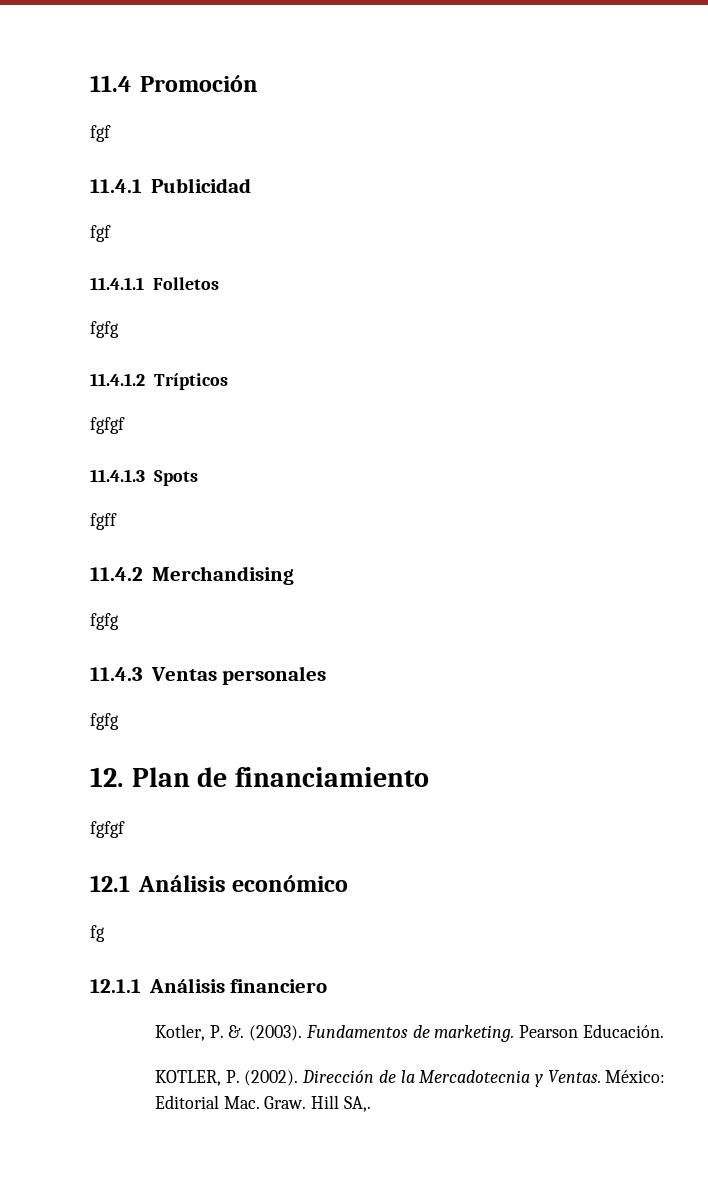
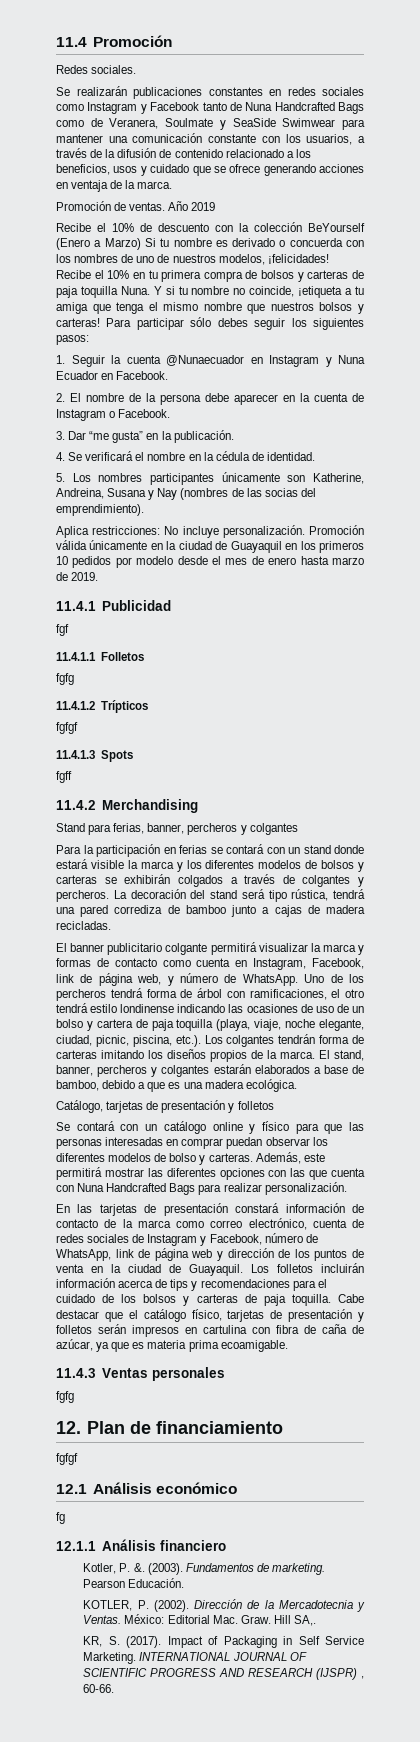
[90,125,111,142] fgf -> [56,65,137,74] [56,86,364,99] [56,102,364,114] [56,118,366,130] [56,133,366,145] [56,148,311,158] [56,164,364,176] [56,180,173,192] [56,201,216,211] [56,222,365,232] [56,238,365,250] [56,254,329,265] [56,270,364,282] [56,286,364,298] [56,302,364,314] [56,317,364,330] [56,335,89,345] [56,355,365,367] [56,371,169,380] [56,393,364,405] [56,409,171,421] [56,430,234,443] [56,451,315,461] [56,472,364,485] [56,488,316,500] [56,504,144,516] [56,525,364,538] [56,540,365,553] [56,556,364,568] [56,572,99,581] Redes sociales. // Se realizarán publicaciones constantes en redes sociales como Instagram y Facebook tanto de Nuna Handcrafted Bags como de Veranera, Soulmate y SeaSide Swimwear para mantener una comunicación constante con los usuarios, a través de la difusión de contenido relacionado a los beneficios, usos y cuidado que se ofrece generando acciones en ventaja de la marca. // Promoción de ventas. Año 2019 // Recibe el 10% de descuento con la colección BeYourself (Enero a Marzo) Si tu nombre es derivado o concuerda con los nombres de uno de nuestros modelos, ¡felicidades! Recibe el 10% en tu primera compra de bolsos y carteras de paja toquilla Nuna. Y si tu nombre no coincide, ¡etiqueta a tu amiga que tenga el mismo nombre que nuestros bolsos y carteras! Para participar sólo debes seguir los siguientes pasos: // 1. Seguir la cuenta @Nunaecuador en Instagram y Nuna Ecuador en Facebook. // 2. El nombre de la persona debe aparecer en la cuenta de Instagram o Facebook. // 3. Dar “me gusta” en la publicación. // 4. Se verificará el nombre en la cédula de identidad. // 5. Los nombres participantes únicamente son Katherine, Andreina, Susana y Nay (nombres de las socias del emprendimiento). // Aplica restricciones: No incluye personalización. Promoción válida únicamente en la ciudad de Guayaquil en los primeros 10 pedidos por modelo desde el mes de enero hasta marzo de 2019.
[90,613,119,630] fgfg -> [56,823,298,835] [56,844,364,857] [56,859,364,872] [56,874,364,887] [56,889,365,902] [56,905,366,917] [56,921,111,930] [56,942,364,955] [56,958,364,970] [56,973,364,986] [56,988,364,1001] [56,1003,364,1013] [56,1019,364,1031] [56,1034,364,1047] [56,1049,364,1062] [56,1064,364,1077] [56,1079,297,1092] [56,1100,274,1113] [56,1121,364,1134] [56,1137,328,1149] [56,1152,325,1165] [56,1167,365,1180] [56,1182,347,1195] [56,1203,364,1216] [56,1218,364,1230] [56,1233,318,1246] [56,1248,364,1261] [56,1263,364,1276] [56,1278,327,1291] [56,1294,364,1306] [56,1309,364,1322] [56,1324,364,1337] [56,1339,288,1352] Stand para ferias, banner, percheros y colgantes // Para la participación en ferias se contará con un stand donde estará visible la marca y los diferentes modelos de bolsos y carteras se exhibirán colgados a través de colgantes y percheros. La decoración del stand será tipo rústica, tendrá una pared corrediza de bamboo junto a cajas de madera recicladas. // El banner publicitario colgante permitirá visualizar la marca y formas de contacto como cuenta en Instagram, Facebook, link de página web, y número de WhatsApp. Uno de los percheros tendrá forma de árbol con ramificaciones, el otro tendrá estilo londinense indicando las ocasiones de uso de un bolso y cartera de paja toquilla (playa, viaje, noche elegante, ciudad, picnic, piscina, etc.). Los colgantes tendrán forma de carteras imitando los diseños propios de la marca. El stand, banner, percheros y colgantes estarán elaborados a base de bamboo, debido a que es una madera ecológica. // Catálogo, tarjetas de presentación y folletos // Se contará con un catálogo online y físico para que las personas interesadas en comprar puedan observar los diferentes modelos de bolso y carteras. Además, este permitirá mostrar las diferentes opciones con las que cuenta con Nuna Handcrafted Bags para realizar personalización. // En las tarjetas de presentación constará información de contacto de la marca como correo electrónico, cuenta de redes sociales de Instagram y Facebook, número de WhatsApp, link de página web y dirección de los puntos de venta en la ciudad de Guayaquil. Los folletos incluirán información acerca de tips y recomendaciones para el cuidado de los bolsos y carteras de paja toquilla. Cabe destacar que el catálogo físico, tarjetas de presentación y folletos serán impresos en cartulina con fibra de caña de azúcar, ya que es materia prima ecoamigable.
(371, 1104) none -> [83,1636,364,1648] [83,1652,307,1664] [83,1668,364,1680] [83,1684,115,1693] // KR, S. (2017). Impact of Packaging in Self Service Marketing. INTERNATIONAL JOURNAL OF SCIENTIFIC PROGRESS AND RESEARCH (IJSPR) , 60-66.

